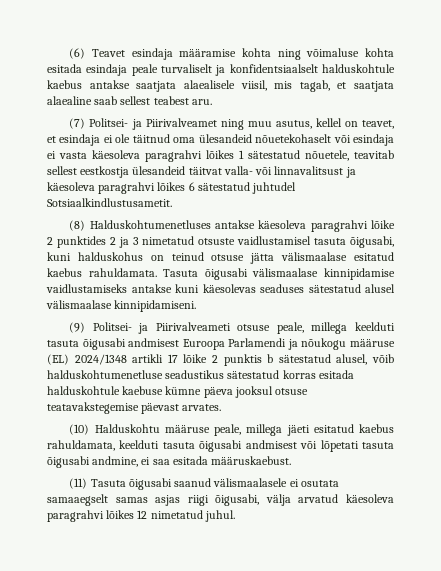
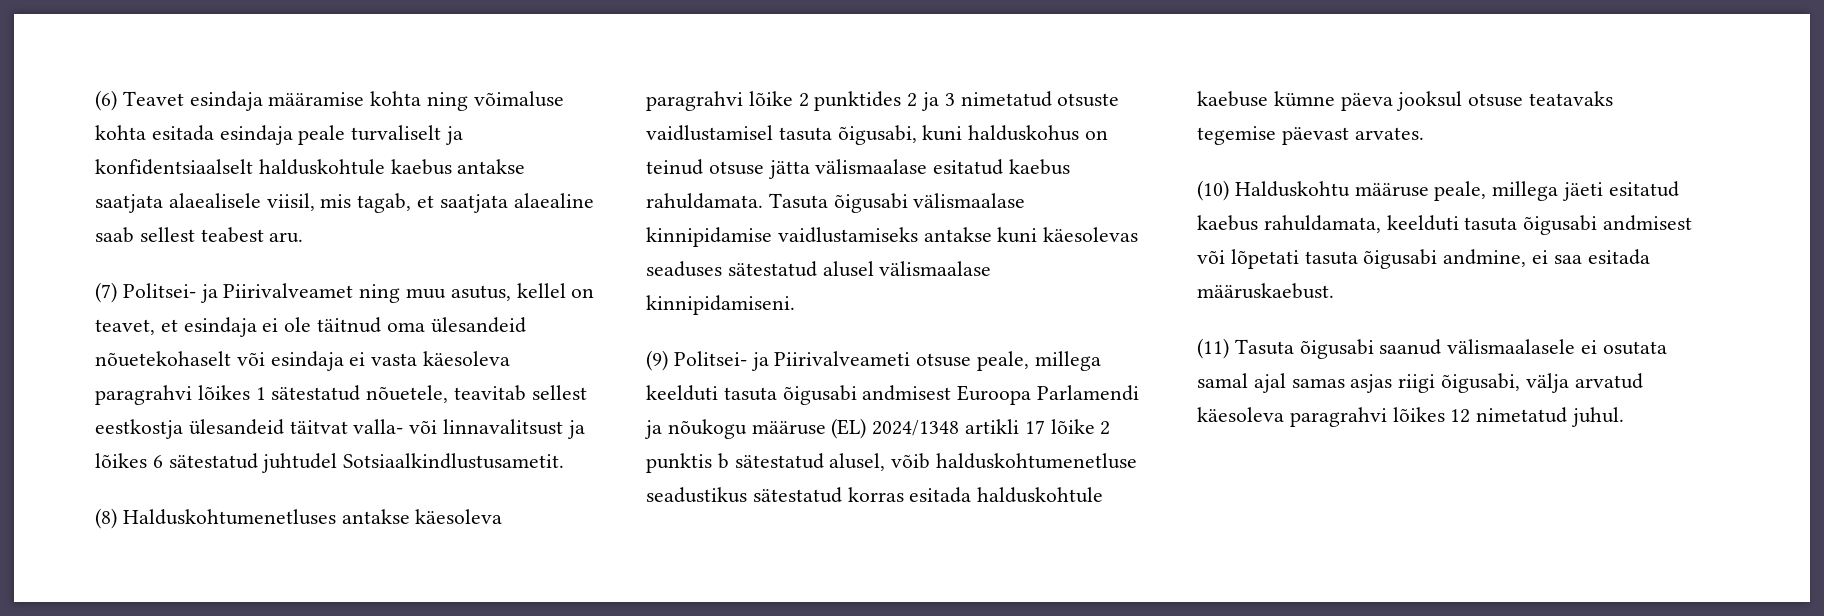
[47,182,156,194] käesoleva paragrahvi -> (585, 429) none
[47,402,139,414] teatavakstegemise -> [1529,91,1614,106] [1197,126,1276,145] teatavaks tegemise
[47,494,108,506] samaaegselt -> [1197,373,1286,393] samal ajal

